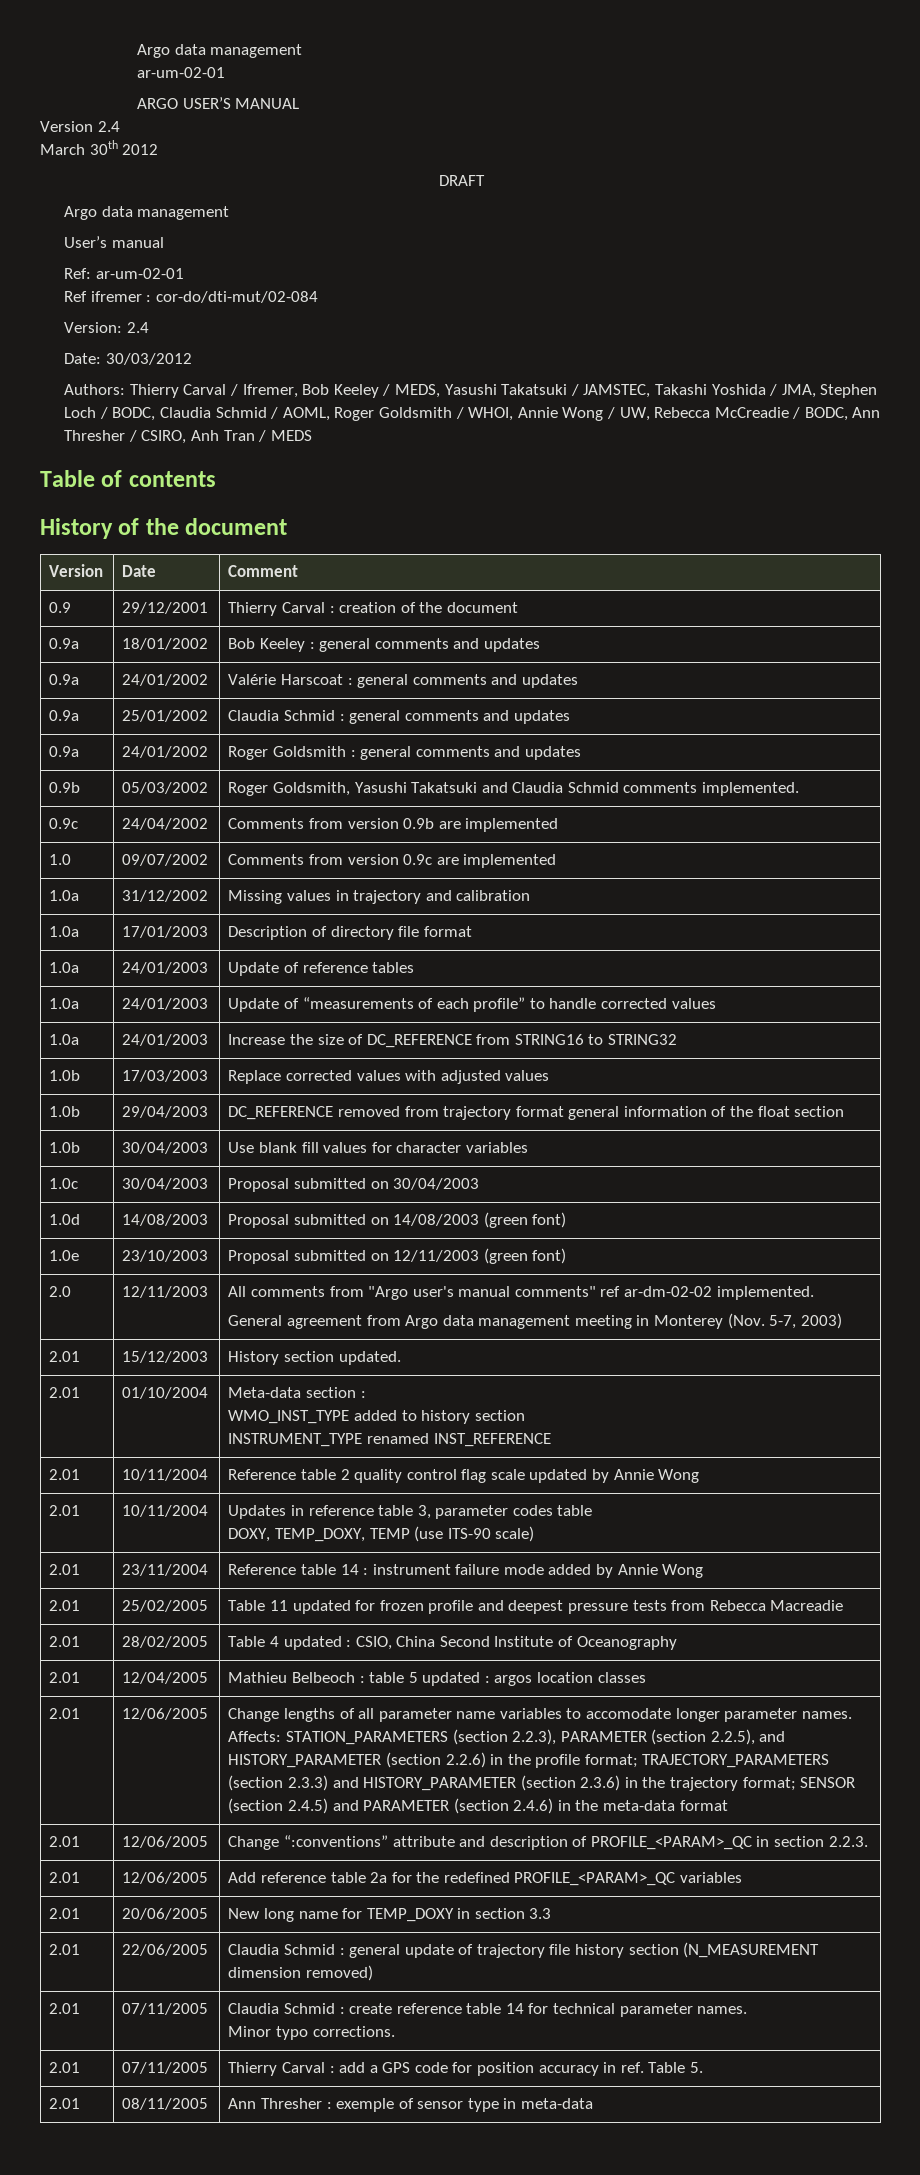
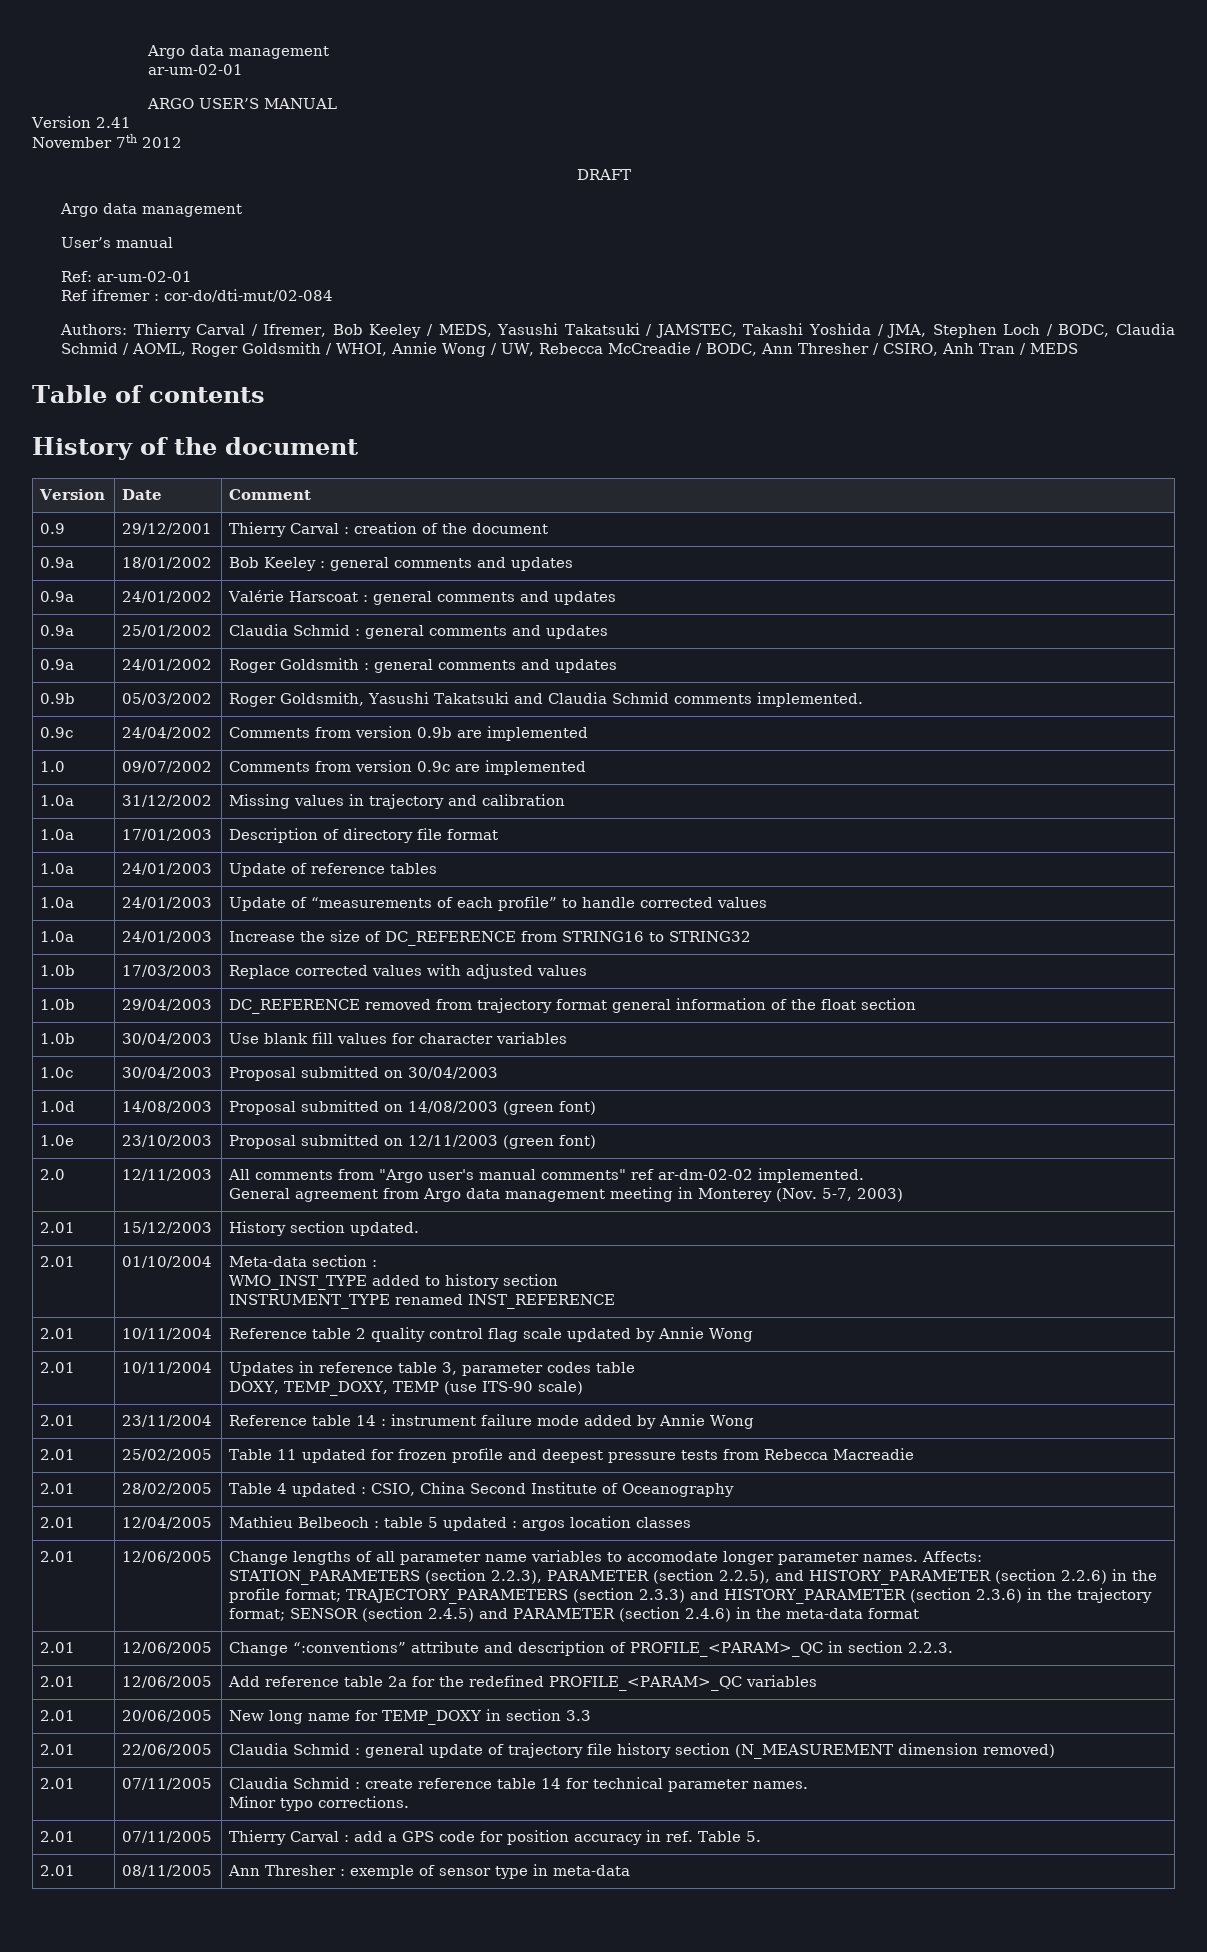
[97,121,120,132] [40,140,118,155] 2.4 // March 30th -> [95,117,131,128] [32,134,137,148] 2.41 // November 7th
[64,322,149,333] [64,353,192,365] // Version: 2.4 // Date: 30/03/2012 -> (333, 295) none

